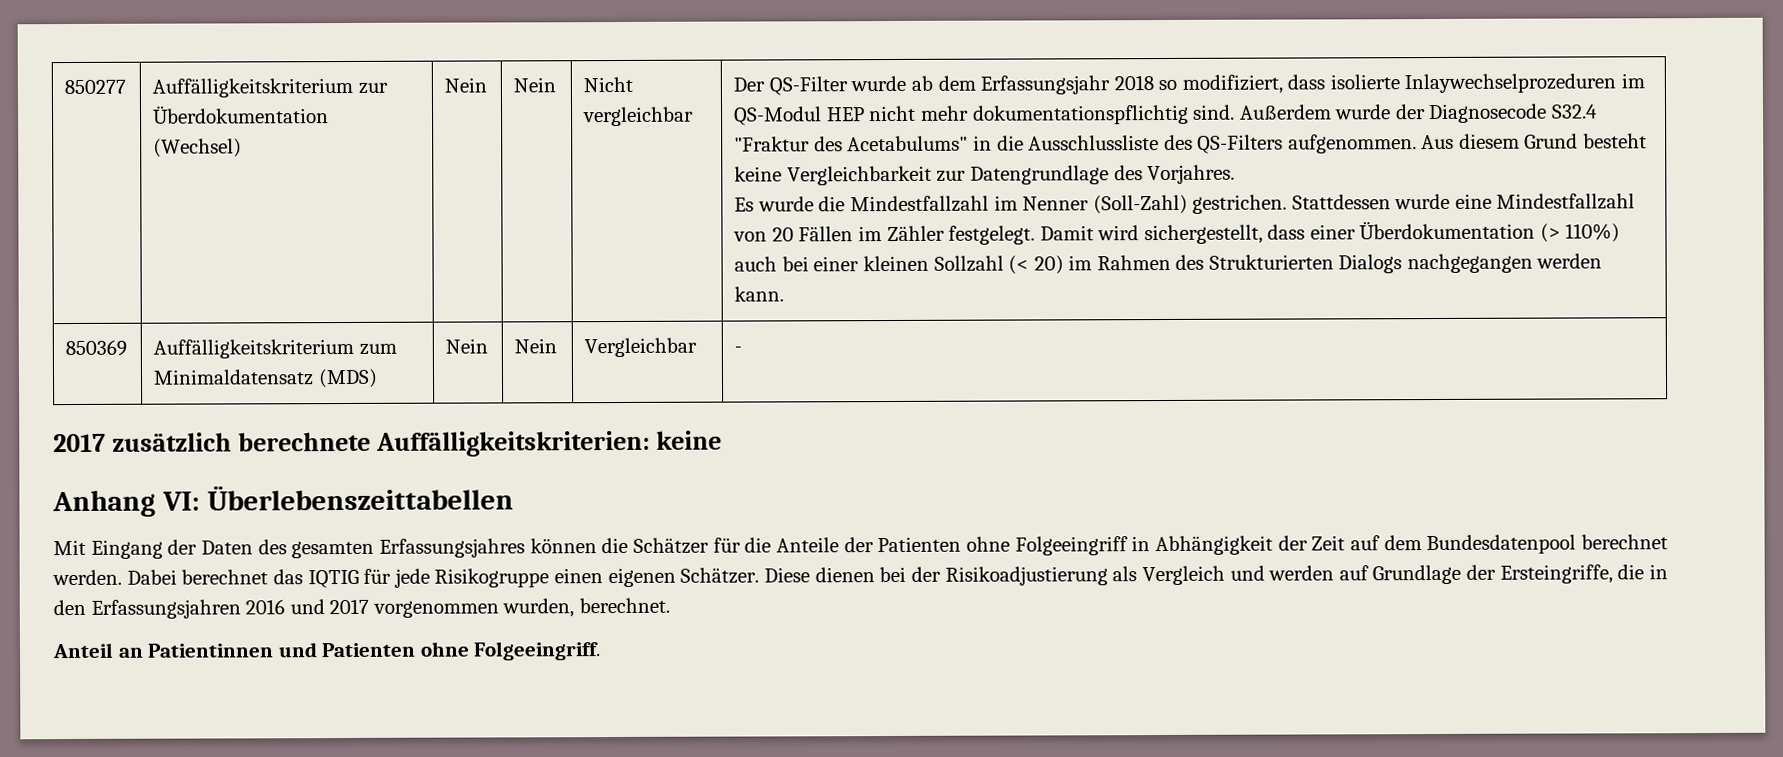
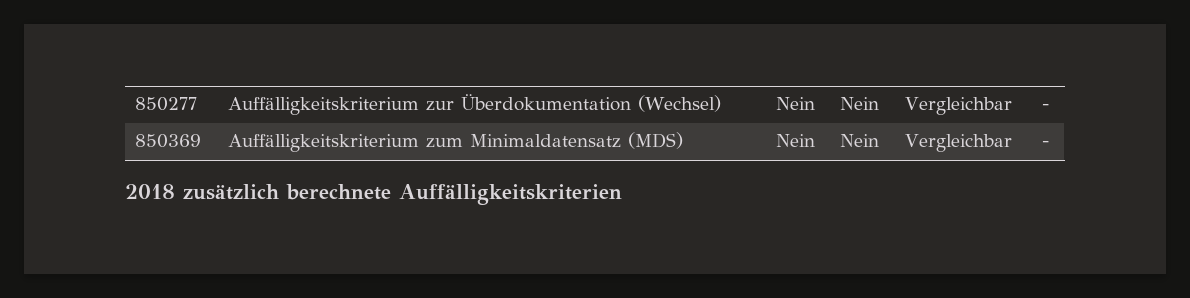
[583,76,634,93] [583,106,695,127] [733,73,1645,96] [734,103,1598,126] [734,133,1647,154] [734,164,1236,186] [734,193,1636,215] [733,220,1621,245] [734,253,1603,275] [734,286,785,302] Nicht vergleichbar | Der QS-Filter wurde ab dem Erfassungsjahr 2018 so modifiziert, dass isolierte Inlaywechselprozeduren im QS-Modul HEP nicht mehr dokumentationspflichtig sind. Außerdem wurde der Diagnosecode S32.4 "Fraktur des Acetabulums" in die Ausschlussliste des QS-Filters aufgenommen. Aus diesem Grund besteht keine Vergleichbarkeit zur Datengrundlage des Vorjahres. // Es wurde die Mindestfallzahl im Nenner (Soll-Zahl) gestrichen. Stattdessen wurde eine Mindestfallzahl von 20 Fällen im Zähler festgelegt. Damit wird sichergestellt, dass einer Überdokumentation (> 110%) auch bei einer kleinen Sollzahl (< 20) im Rahmen des Strukturierten Dialogs nachgegangen werden kann. -> [905,97,1013,115] [1042,104,1050,110] Vergleichbar | -
[53,433,106,453] 2017 -> [125,184,175,199] 2018
[375,430,722,457] [52,485,514,518] [53,534,1669,559] [52,564,1669,589] [53,597,670,619] [52,641,602,661] Auffälligkeitskriterien: keine // Anhang VI: Überlebenszeittabellen // Mit Eingang der Daten des gesamten Erfassungsjahres können die Schätzer für die Anteile der Patienten ohne Folgeeingriff in Abhängigkeit der Zeit auf dem Bundesdatenpool berechnet werden. Dabei berechnet das IQTIG für jede Risikogruppe einen eigenen Schätzer. Diese dienen bei der Risikoadjustierung als Vergleich und werden auf Grundlage der Ersteingriffe, die in den Erfassungsjahren 2016 und 2017 vorgenommen wurden, berechnet. // Anteil an Patientinnen und Patienten ohne Folgeeingriff. -> [399,184,622,205] Auffälligkeitskriterien

